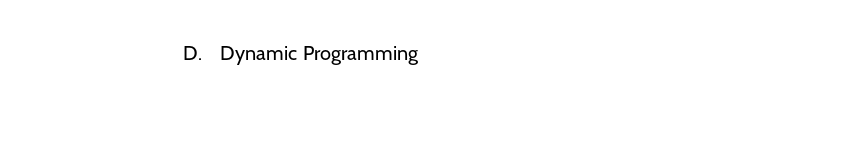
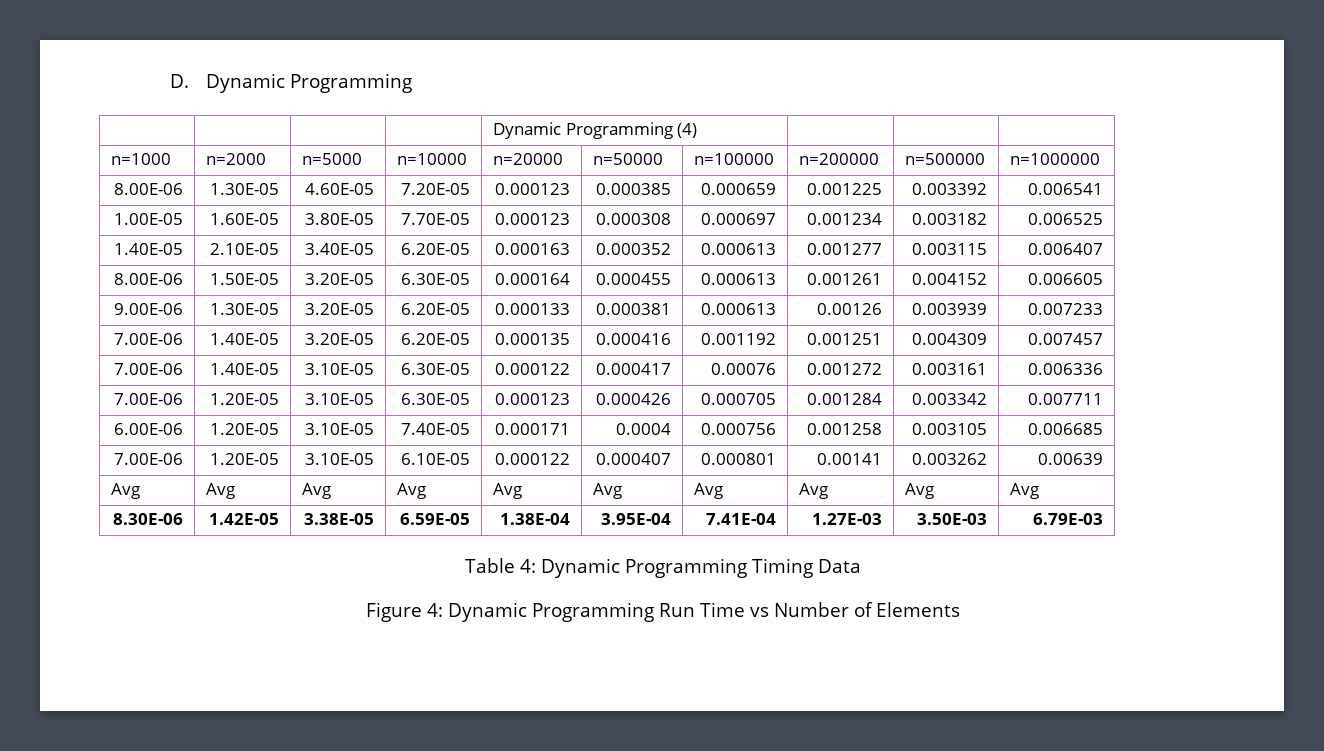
(419, 55) none -> [493,122,698,139] [111,153,172,165] [206,153,267,165] [302,153,363,165] [397,153,468,165] [493,153,564,165] [593,153,664,165] [694,153,775,165] [799,153,880,165] [905,153,986,165] [1010,153,1101,165] [113,183,183,195] [209,183,279,195] [304,183,374,195] [400,183,470,195] [494,183,570,195] [595,183,671,195] [700,183,776,195] [806,183,882,195] [911,183,987,195] [1027,183,1103,195] [113,213,183,225] [209,213,279,225] [304,213,374,225] [400,213,470,225] [494,213,570,225] [595,213,671,225] [700,213,776,225] [806,213,882,225] [911,213,987,225] [1027,213,1103,225] [113,243,183,255] [209,243,279,255] [304,243,374,255] [400,243,470,255] [494,243,570,255] [595,243,671,255] [700,243,776,255] [806,243,882,255] [911,243,987,255] [1027,243,1103,255] [113,273,183,285] [209,273,279,285] [304,273,374,285] [400,273,470,285] [494,273,570,285] [595,273,671,285] [700,273,776,285] [806,273,882,285] [911,273,987,285] [1027,273,1103,285] [113,303,183,315] [209,303,279,315] [304,303,374,315] [400,303,470,315] [494,303,570,315] [595,303,671,315] [700,303,776,315] [816,303,882,315] [911,303,987,315] [1027,303,1103,315] [113,333,183,345] [209,333,279,345] [304,333,374,345] [400,333,470,345] [494,333,570,345] [595,333,671,345] [700,333,776,345] [806,333,882,345] [911,333,987,345] [1027,333,1103,345] [113,363,183,375] [209,363,279,375] [304,363,374,375] [400,363,470,375] [494,363,570,375] [595,363,671,375] [710,363,776,375] [806,363,882,375] [911,363,987,375] [1027,363,1103,375] [113,393,183,405] [209,393,279,405] [304,393,374,405] [400,393,470,405] [494,393,570,405] [595,393,671,405] [700,393,776,405] [806,393,882,405] [911,393,987,405] [1027,393,1103,405] [113,423,183,435] [209,423,279,435] [304,423,374,435] [400,423,470,435] [494,423,570,435] [615,423,671,435] [700,423,776,435] [806,423,882,435] [911,423,987,435] [1027,423,1103,435] [113,453,183,465] [209,453,279,465] [304,453,374,465] [400,453,470,465] [494,453,570,465] [595,453,671,465] [700,453,776,465] [816,453,882,465] [911,453,987,465] [1037,453,1103,465] [111,483,141,499] [206,483,236,499] [302,483,332,499] [397,483,427,499] [493,483,523,499] [593,483,623,499] [694,483,724,499] [799,483,829,499] [905,483,935,499] [1010,483,1040,499] [112,513,183,525] [208,513,279,525] [303,513,374,525] [399,513,470,525] [499,513,570,525] [600,513,671,525] [705,513,776,525] [811,513,882,525] [916,513,987,525] [1032,513,1103,525] [464,558,861,578] [365,602,960,622] // | | | | Dynamic Programming (4) | | | // n=1000 | n=2000 | n=5000 | n=10000 | n=20000 | n=50000 | n=100000 | n=200000 | n=500000 | n=1000000 // 8.00E-06 | 1.30E-05 | 4.60E-05 | 7.20E-05 | 0.000123 | 0.000385 | 0.000659 | 0.001225 | 0.003392 | 0.006541 // 1.00E-05 | 1.60E-05 | 3.80E-05 | 7.70E-05 | 0.000123 | 0.000308 | 0.000697 | 0.001234 | 0.003182 | 0.006525 // 1.40E-05 | 2.10E-05 | 3.40E-05 | 6.20E-05 | 0.000163 | 0.000352 | 0.000613 | 0.001277 | 0.003115 | 0.006407 // 8.00E-06 | 1.50E-05 | 3.20E-05 | 6.30E-05 | 0.000164 | 0.000455 | 0.000613 | 0.001261 | 0.004152 | 0.006605 // 9.00E-06 | 1.30E-05 | 3.20E-05 | 6.20E-05 | 0.000133 | 0.000381 | 0.000613 | 0.00126 | 0.003939 | 0.007233 // 7.00E-06 | 1.40E-05 | 3.20E-05 | 6.20E-05 | 0.000135 | 0.000416 | 0.001192 | 0.001251 | 0.004309 | 0.007457 // 7.00E-06 | 1.40E-05 | 3.10E-05 | 6.30E-05 | 0.000122 | 0.000417 | 0.00076 | 0.001272 | 0.003161 | 0.006336 // 7.00E-06 | 1.20E-05 | 3.10E-05 | 6.30E-05 | 0.000123 | 0.000426 | 0.000705 | 0.001284 | 0.003342 | 0.007711 // 6.00E-06 | 1.20E-05 | 3.10E-05 | 7.40E-05 | 0.000171 | 0.0004 | 0.000756 | 0.001258 | 0.003105 | 0.006685 // 7.00E-06 | 1.20E-05 | 3.10E-05 | 6.10E-05 | 0.000122 | 0.000407 | 0.000801 | 0.00141 | 0.003262 | 0.00639 // Avg | Avg | Avg | Avg | Avg | Avg | Avg | Avg | Avg | Avg // 8.30E-06 | 1.42E-05 | 3.38E-05 | 6.59E-05 | 1.38E-04 | 3.95E-04 | 7.41E-04 | 1.27E-03 | 3.50E-03 | 6.79E-03 // Table 4: Dynamic Programming Timing Data // Figure 4: Dynamic Programming Run Time vs Number of Elements

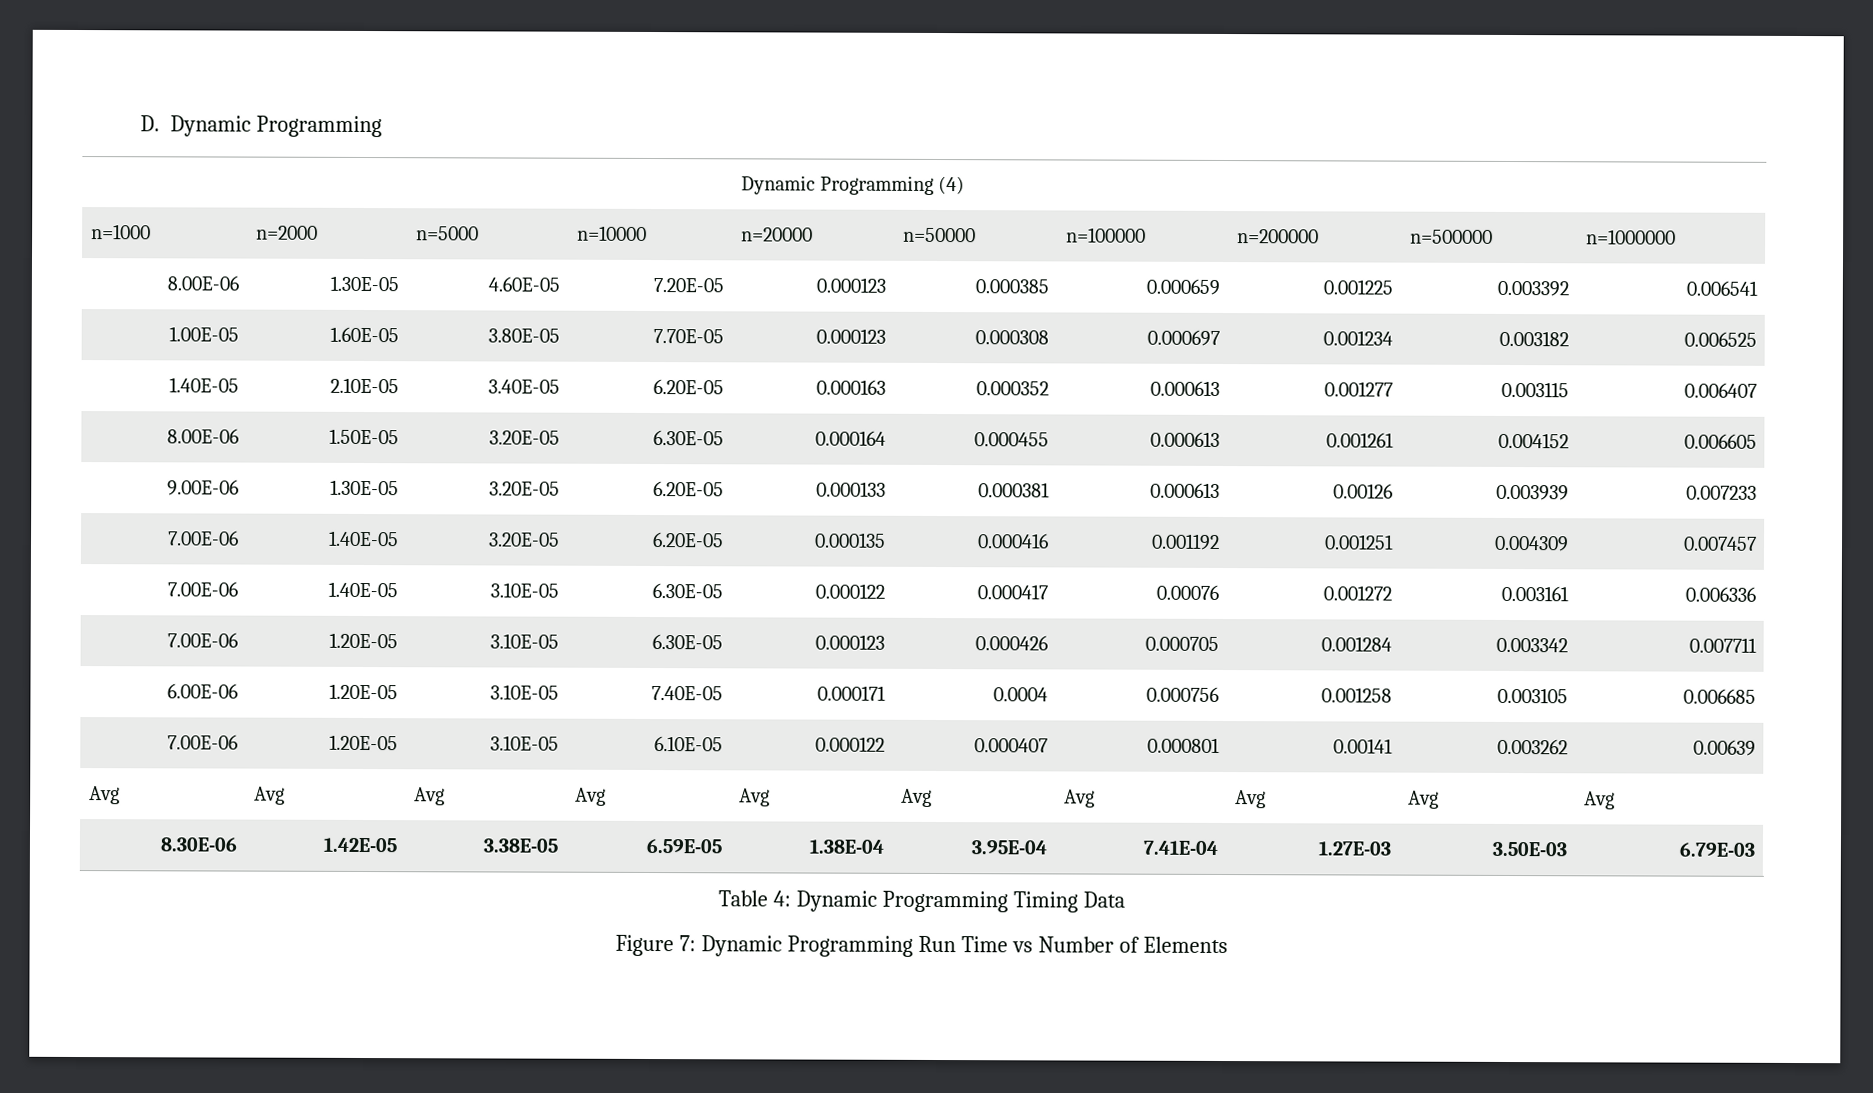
[426,603,443,617] 4: -> [679,935,697,952] 7:

